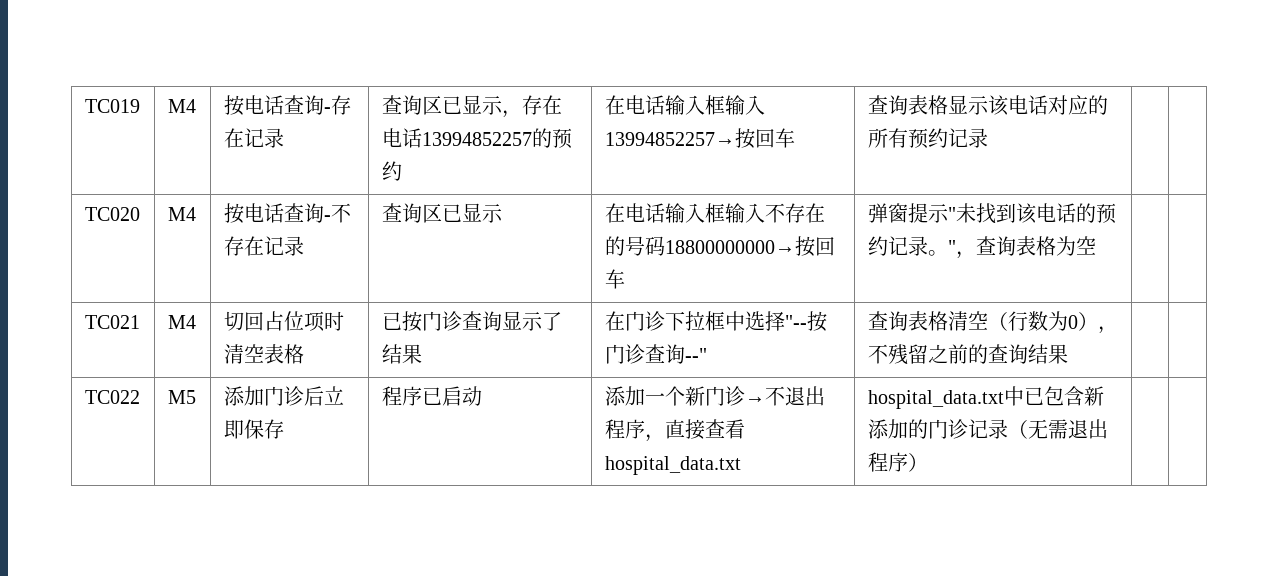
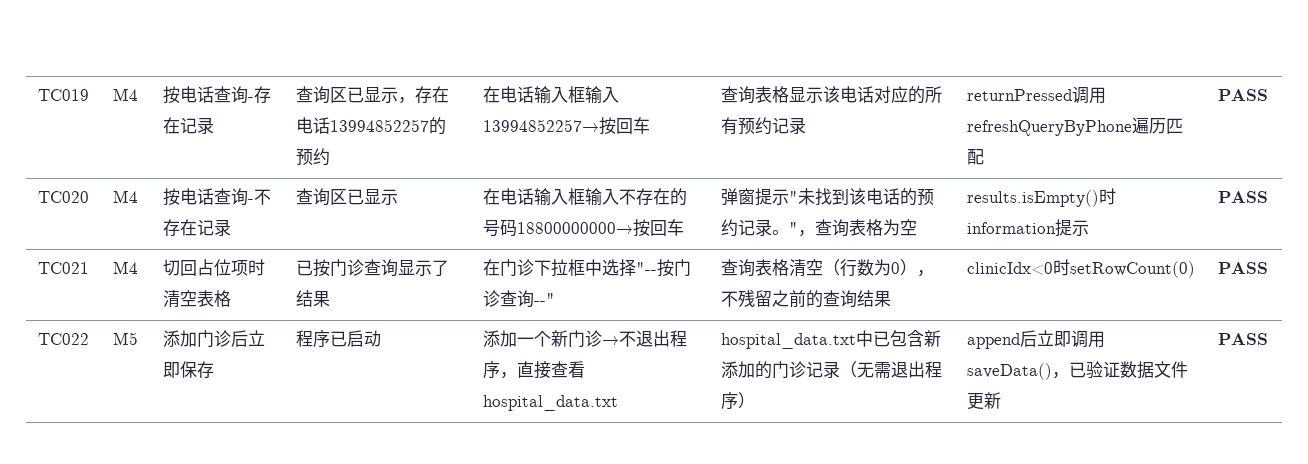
(988, 138) | -> [966,86,1106,104] [966,117,1183,136] [966,149,984,165] [1217,89,1268,101] returnPressed调用refreshQueryByPhone遍历匹配 | PASS
(1096, 245) | -> [966,188,1116,207] [966,219,1089,237] [1217,191,1268,203] results.isEmpty()时information提示 | PASS
(1068, 354) | -> [966,259,1195,278] [1217,262,1268,274] clinicIdx<0时setRowCount(0) | PASS
(928, 462) | -> [966,330,1105,349] [966,361,1188,380] [966,392,1001,410] [1217,333,1268,345] append后立即调用saveData()，已验证数据文件更新 | PASS

